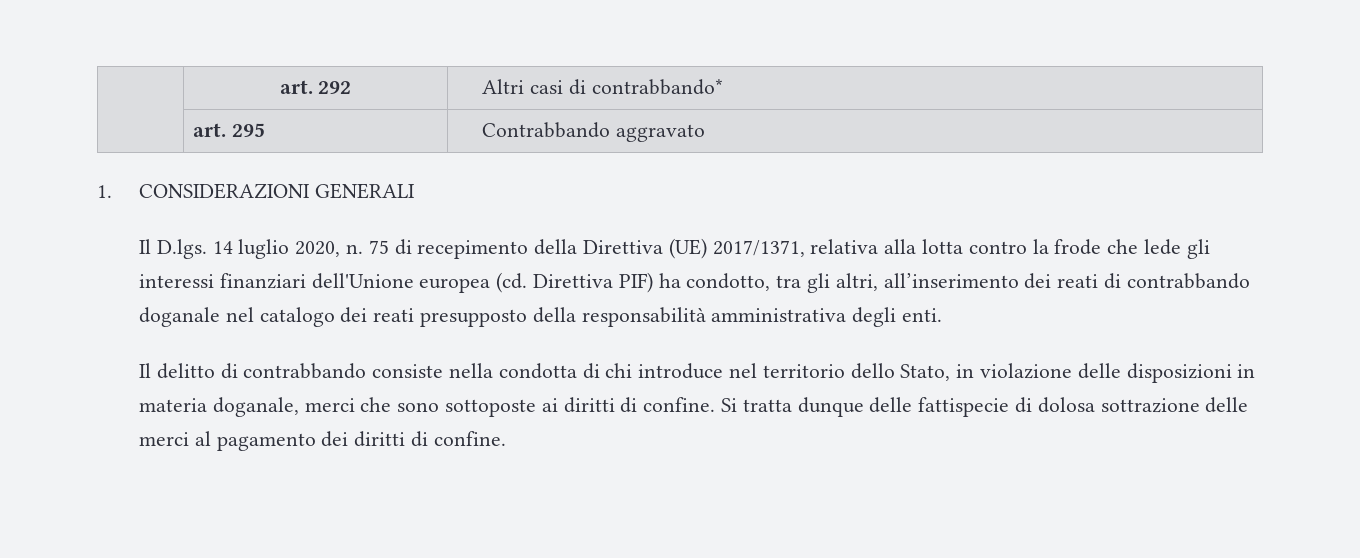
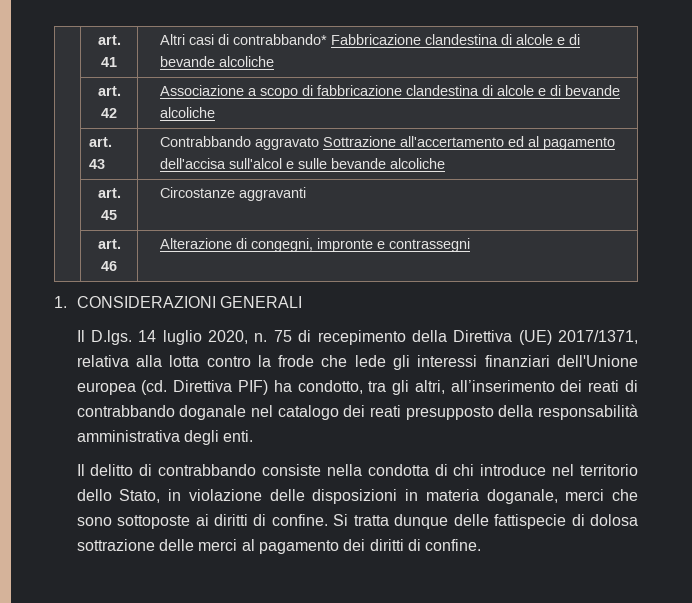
[279,80,352,94] | art. 292 -> [97,35,121,45] [101,57,117,67] | art. 41
[193,123,265,137] [482,122,706,142] // | art. 295 | Contrabbando aggravato -> [330,34,580,45] [159,56,274,67] [97,86,121,96] [101,108,117,118] [159,85,620,99] [159,107,215,118] [89,137,113,147] [89,159,106,169] [159,136,615,150] [159,158,445,169] [97,188,121,198] [101,210,117,220] [159,187,306,201] [97,239,121,249] [101,261,117,271] [159,238,470,252] Fabbricazione clandestina di alcole e di bevande alcoliche // | art. 42 | Associazione a scopo di fabbricazione clandestina di alcole e di bevande alcoliche // | art. 43 | Contrabbando aggravato Sottrazione all'accertamento ed al pagamento dell'accisa sull'alcol e sulle bevande alcoliche // | art. 45 | Circostanze aggravanti // | art. 46 | Alterazione di congegni, impronte e contrassegni

